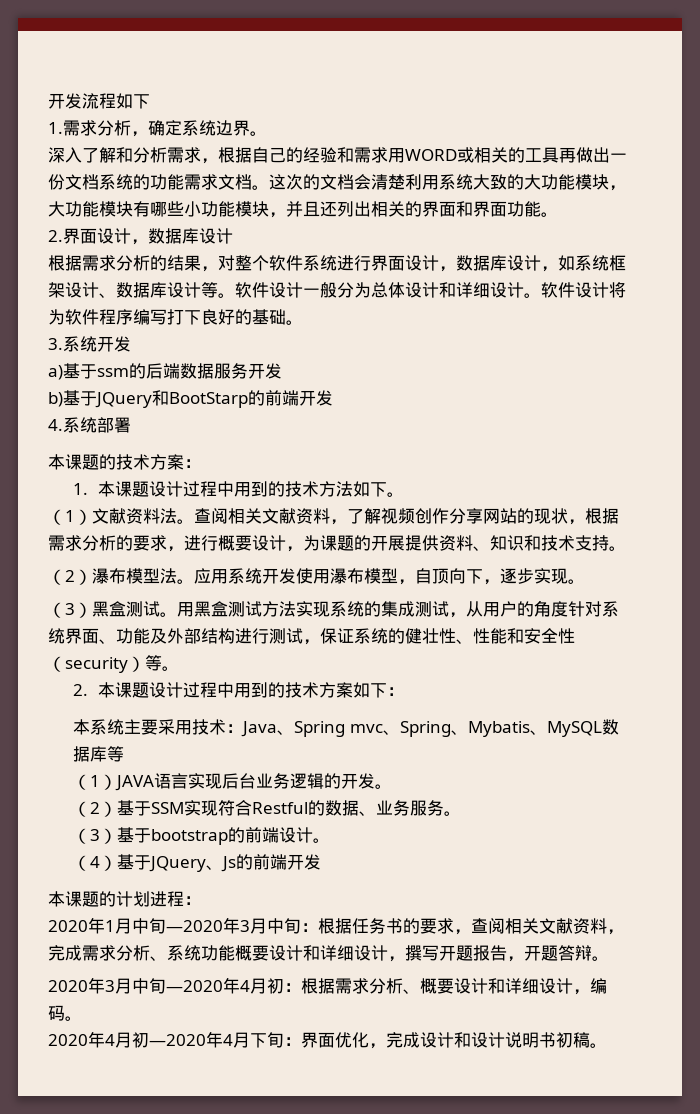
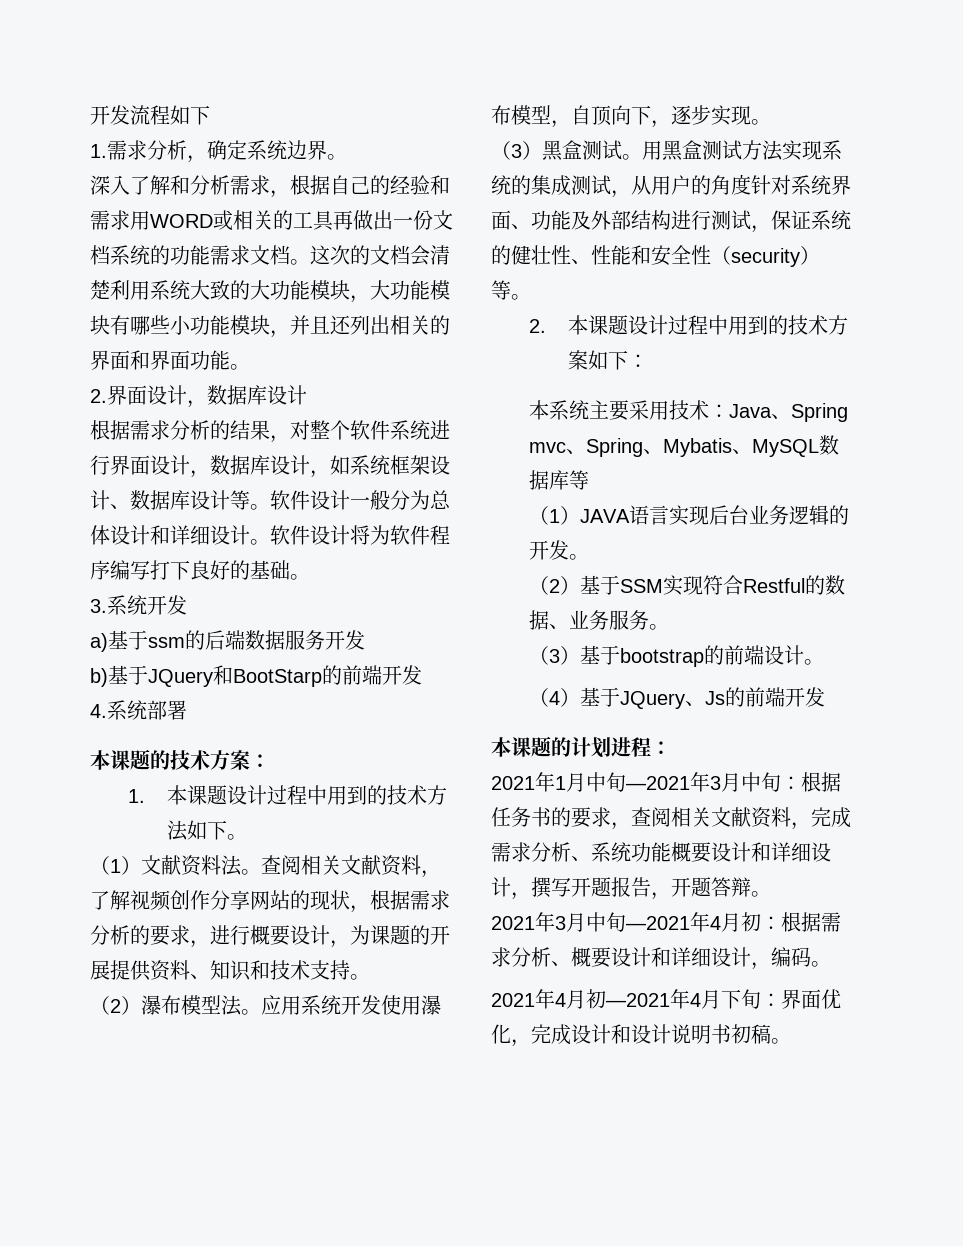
[48,920,88,932] 2020 -> [491,776,535,790] 2021
[166,920,223,932] —2020 -> [626,776,690,790] —2021
[48,977,223,994] 2020年3月中旬—2020 -> [491,912,690,932] 2021年3月中旬—2021
[48,1031,206,1048] 2020年4月初—2020 -> [491,989,670,1009] 2021年4月初—2021

